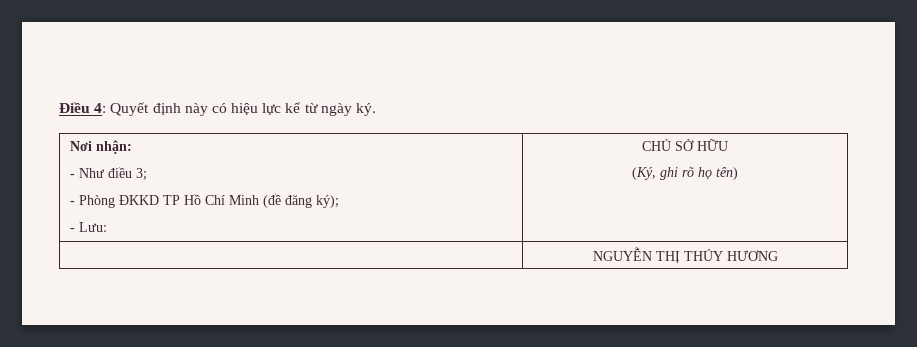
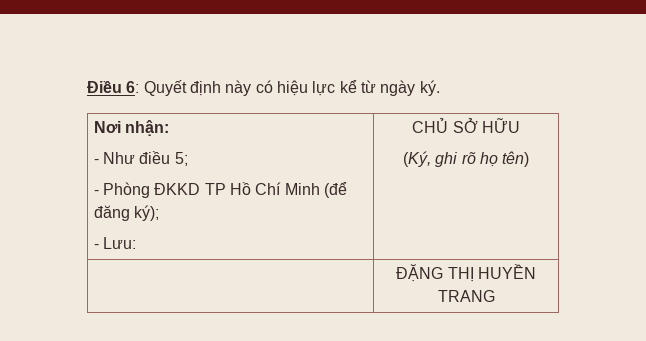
[94,103,107,113] 4: -> [126,81,140,93] 6:
[135,168,147,181] 3; -> [174,152,188,166] 5;
[262,194,281,208] (đề -> [323,182,347,198] (để
[592,247,778,263] NGUYỄN THỊ THÚY HƯƠNG -> [396,264,536,282] [437,290,495,302] ĐẶNG THỊ HUYỀN TRANG

